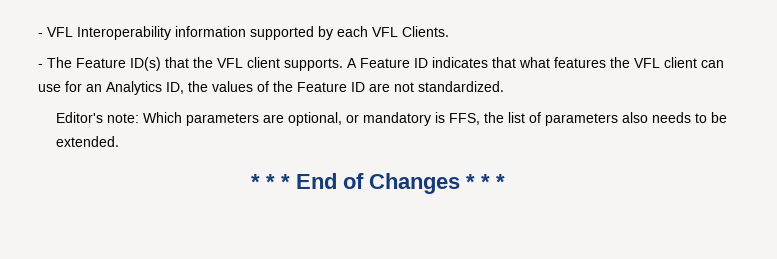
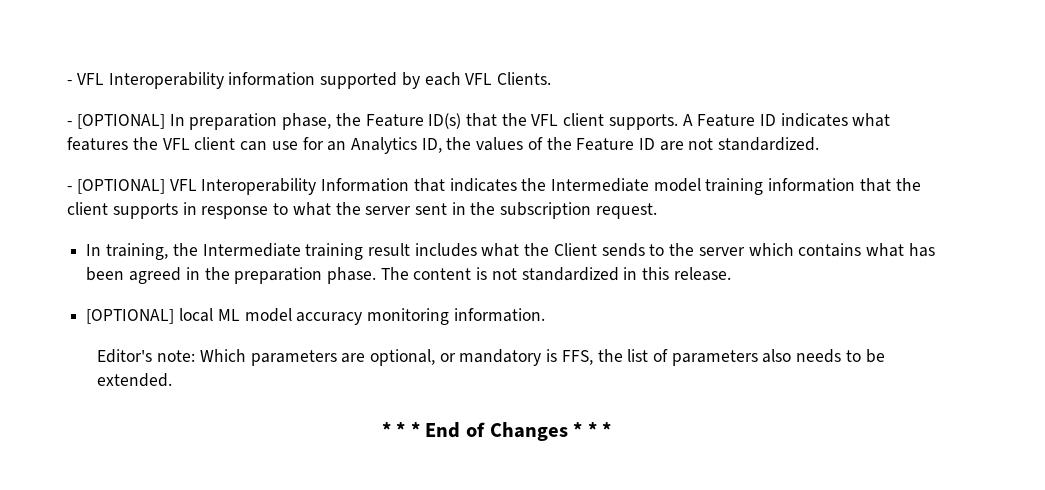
[47,57,73,68] The -> [76,113,361,130] [OPTIONAL] In preparation phase, the
[492,57,517,68] that -> (848, 120) none
(505, 86) none -> [67,178,921,195] [67,202,657,219] [86,243,935,260] [86,267,731,284] [86,308,545,325] // - [OPTIONAL] VFL Interoperability Information that indicates the Intermediate model training information that the client supports in response to what the server sent in the subscription request. // In training, the Intermediate training result includes what the Client sends to the server which contains what has been agreed in the preparation phase. The content is not standardized in this release. // [OPTIONAL] local ML model accuracy monitoring information.

